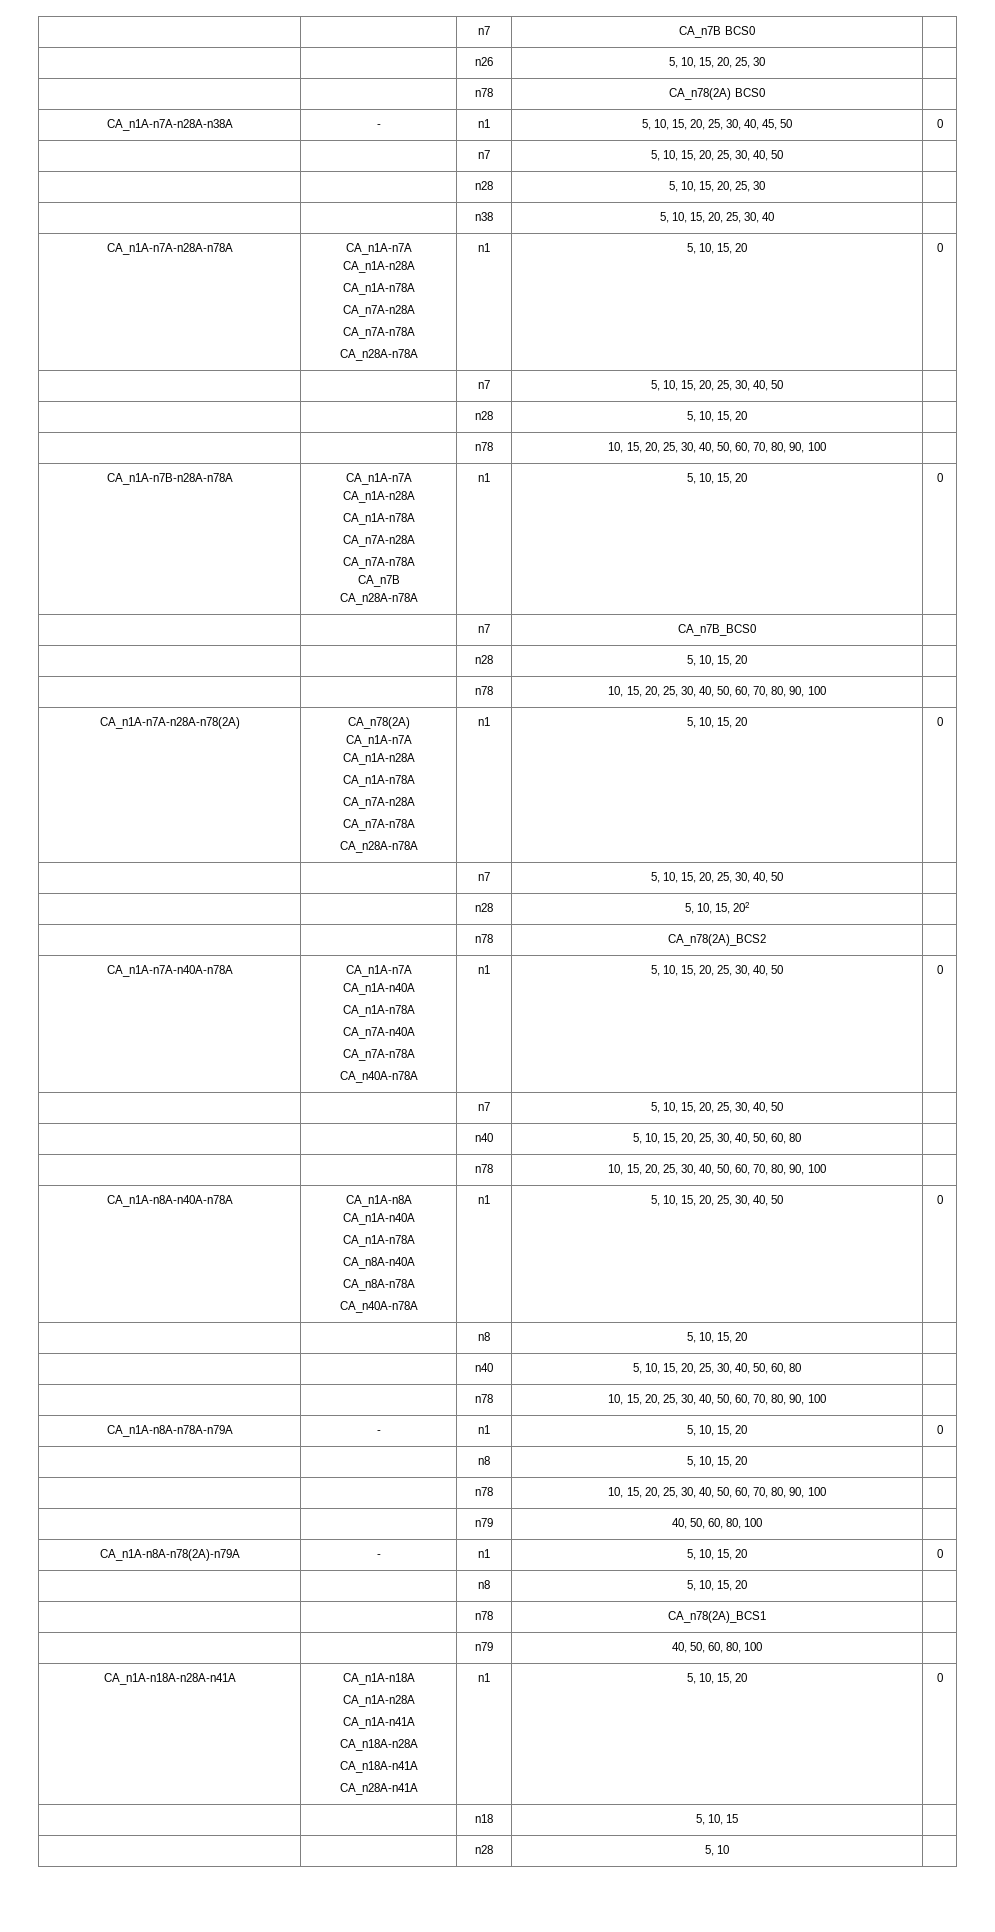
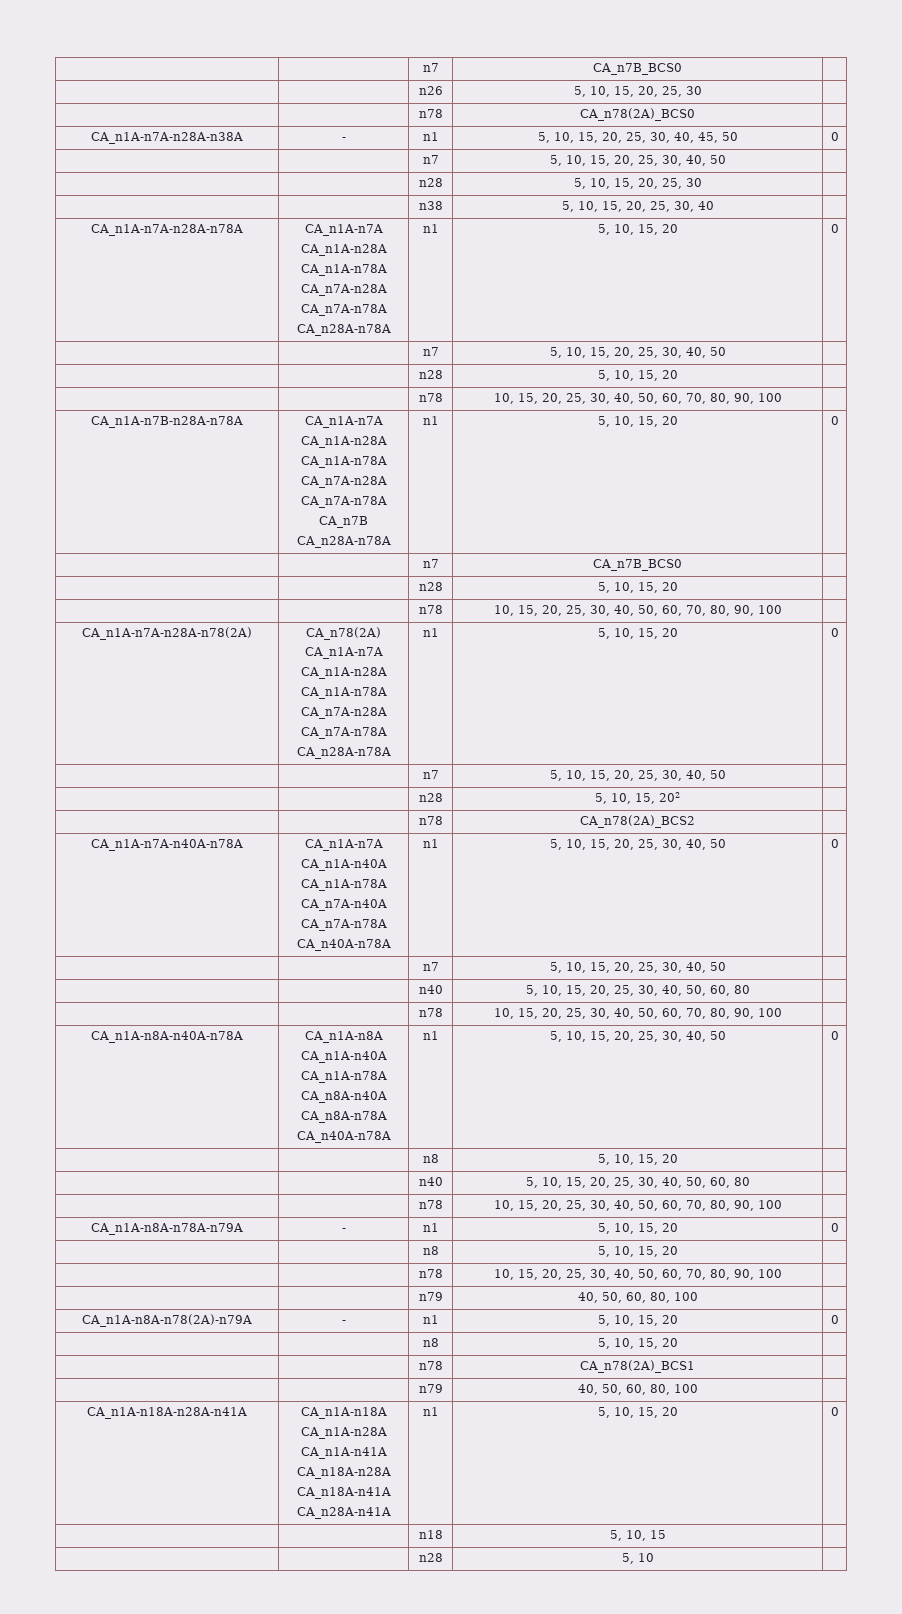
[478,26,490,35] [679,26,755,38] | | n7 | CA_n7B BCS0 -> [422,63,439,72] [593,63,682,75] | | n7 | CA_n7B_BCS0
[669,88,765,100] CA_n78(2A) BCS0 -> [580,108,695,121] CA_n78(2A)_BCS0

